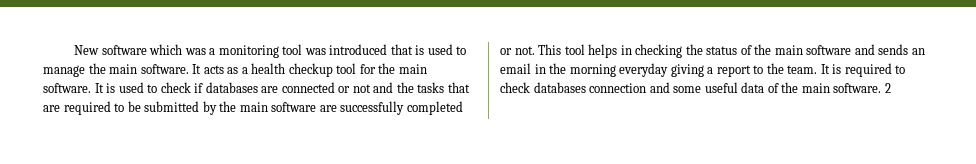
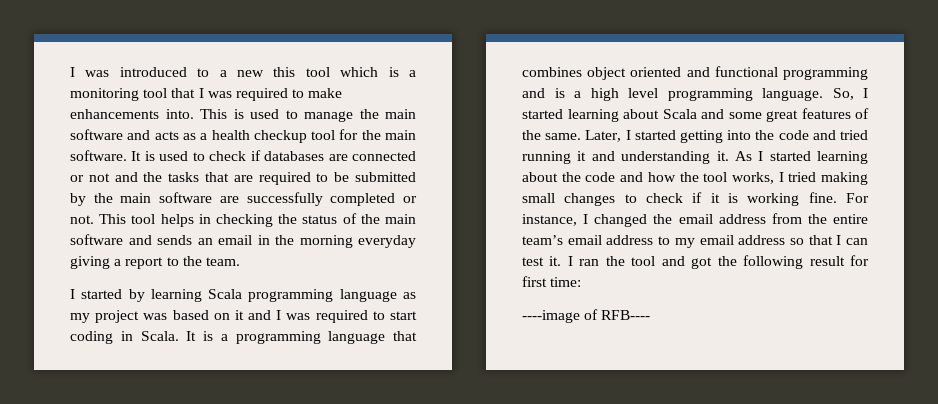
[74,44,413,58] New software which was a monitoring tool was introduced that -> [70,67,416,77] [70,88,343,101] [70,109,227,119] I was introduced to a new this tool which is a monitoring tool that I was required to make enhancements into. This
[140,64,202,74] software. It -> [70,129,151,140] software and
[820,63,906,77] [500,82,891,93] It is required to check databases connection and some useful data of the main software. 2 -> [70,289,416,302] [70,310,418,323] [70,331,417,344] [522,66,868,80] [522,88,868,101] [522,108,869,122] [522,130,868,143] [522,151,868,164] [522,172,868,185] [522,192,869,206] [522,213,868,227] [522,235,868,248] [522,255,869,269] [522,276,582,287] [522,309,651,323] // I started by learning Scala programming language as my project was based on it and I was required to start coding in Scala. It is a programming language that combines object oriented and functional programming and is a high level programming language. So, I started learning about Scala and some great features of the same. Later, I started getting into the code and tried running it and understanding it. As I started learning about the code and how the tool works, I tried making small changes to check if it is working fine. For instance, I changed the email address from the entire team’s email address to my email address so that I can test it. I ran the tool and got the following result for first time: // ----image of RFB----

